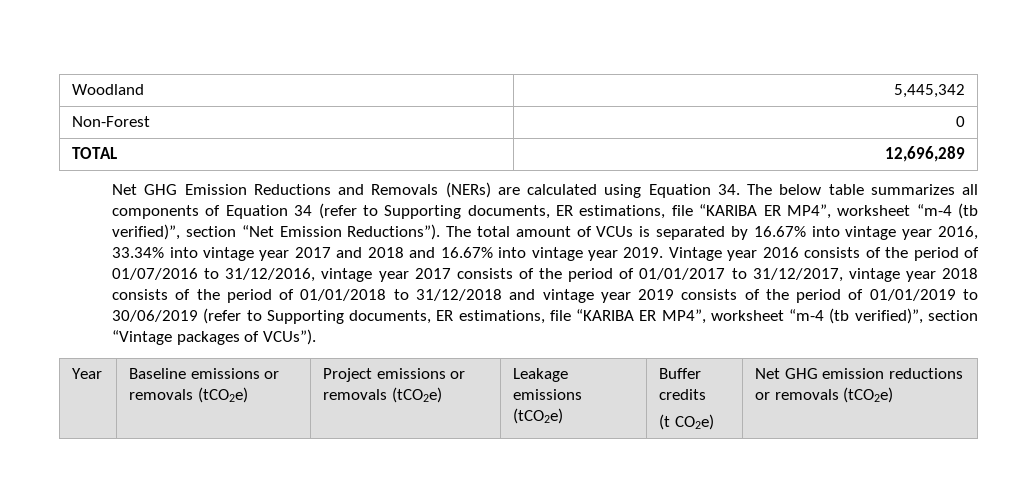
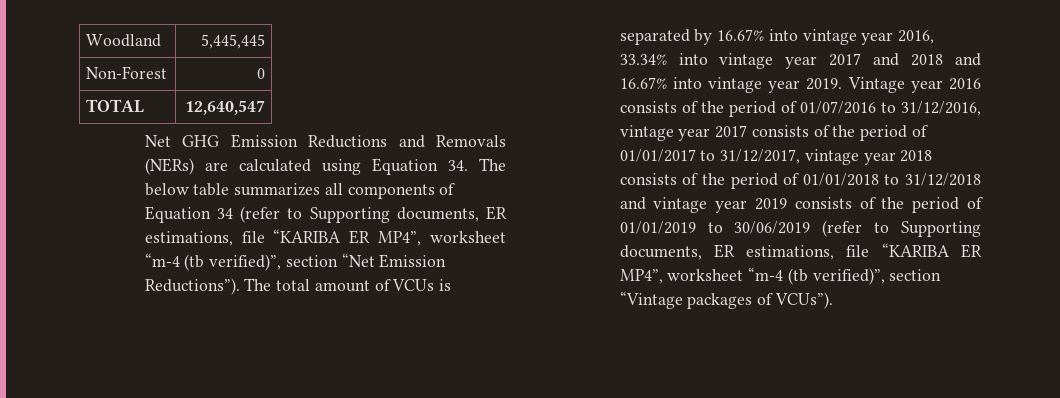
[893,84,965,98] 5,445,342 -> [200,34,265,49] 5,445,445
[884,146,965,162] 12,696,289 -> [184,100,265,115] 12,640,547
[72,368,103,379] [129,368,280,379] [129,387,248,403] [323,368,466,382] [323,387,442,403] [513,368,569,382] [513,389,583,400] [513,408,564,424] [659,368,702,379] [659,389,707,400] [659,414,714,430] [755,368,963,379] [755,387,894,403] // Year | Baseline emissions or removals (tCO2e) | Project emissions or removals (tCO2e) | Leakage emissions (tCO2e) | Buffer credits // (t CO2e) | Net GHG emission reductions or removals (tCO2e) -> (833, 300) none

